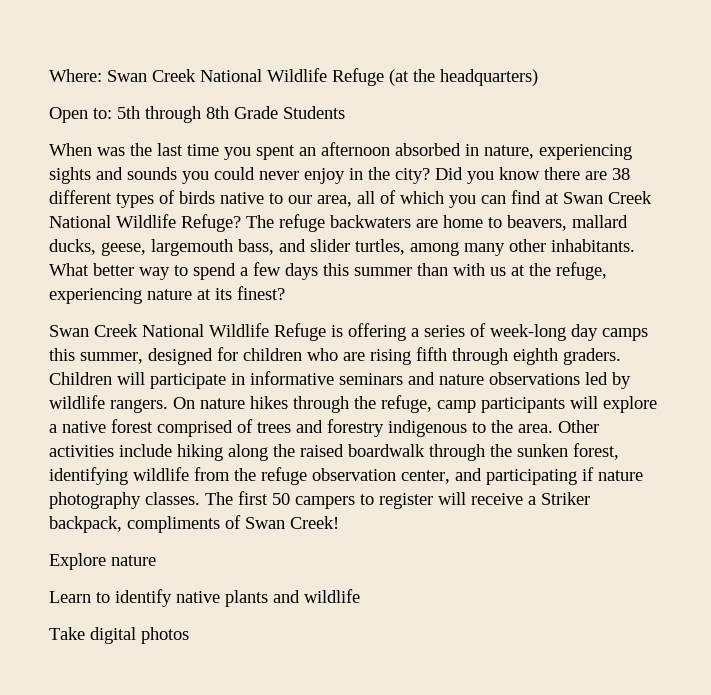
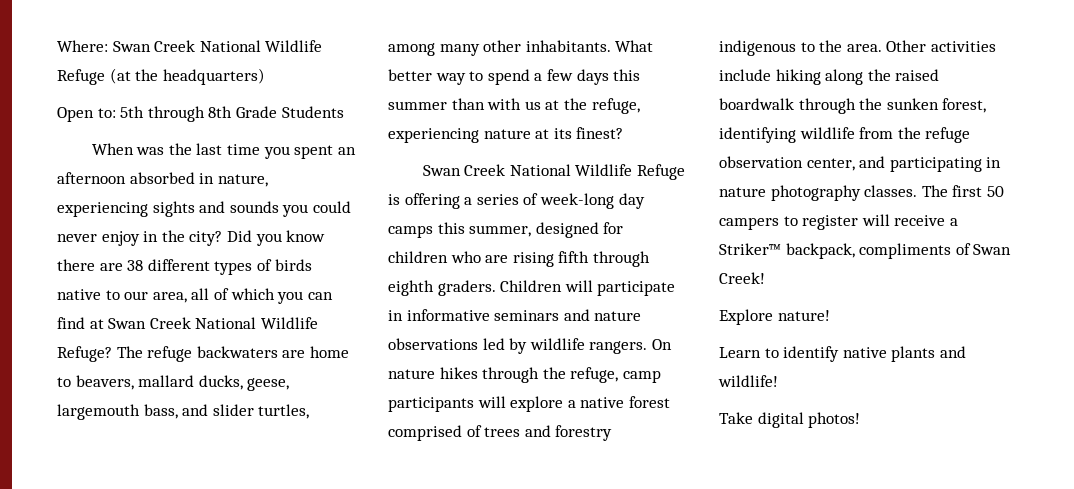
[582,467,594,481] if -> [986,157,1002,168] in
[541,492,590,505] Striker -> [719,243,781,255] Striker™
[111,555,156,566] nature -> [777,310,830,321] nature!
[304,589,360,603] wildlife -> [718,375,778,387] wildlife!
[141,627,189,644] photos -> [808,412,861,428] photos!

